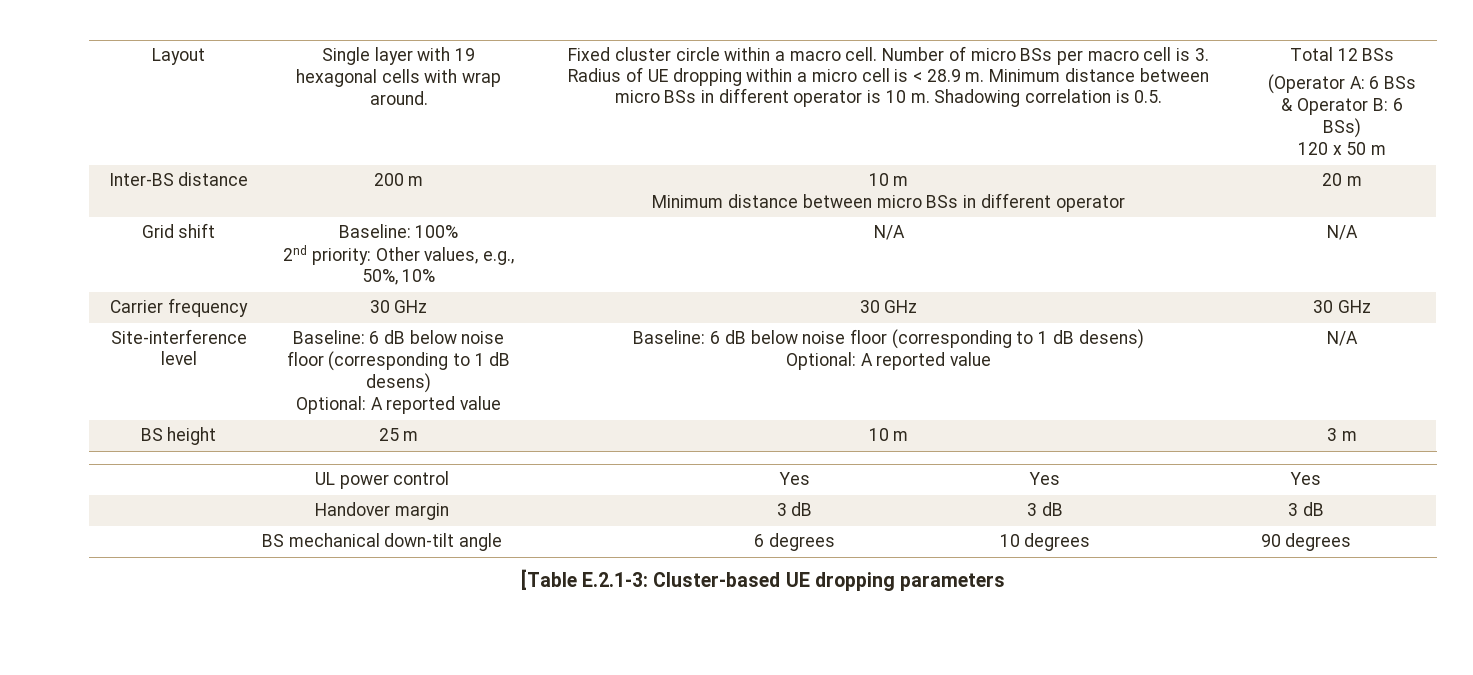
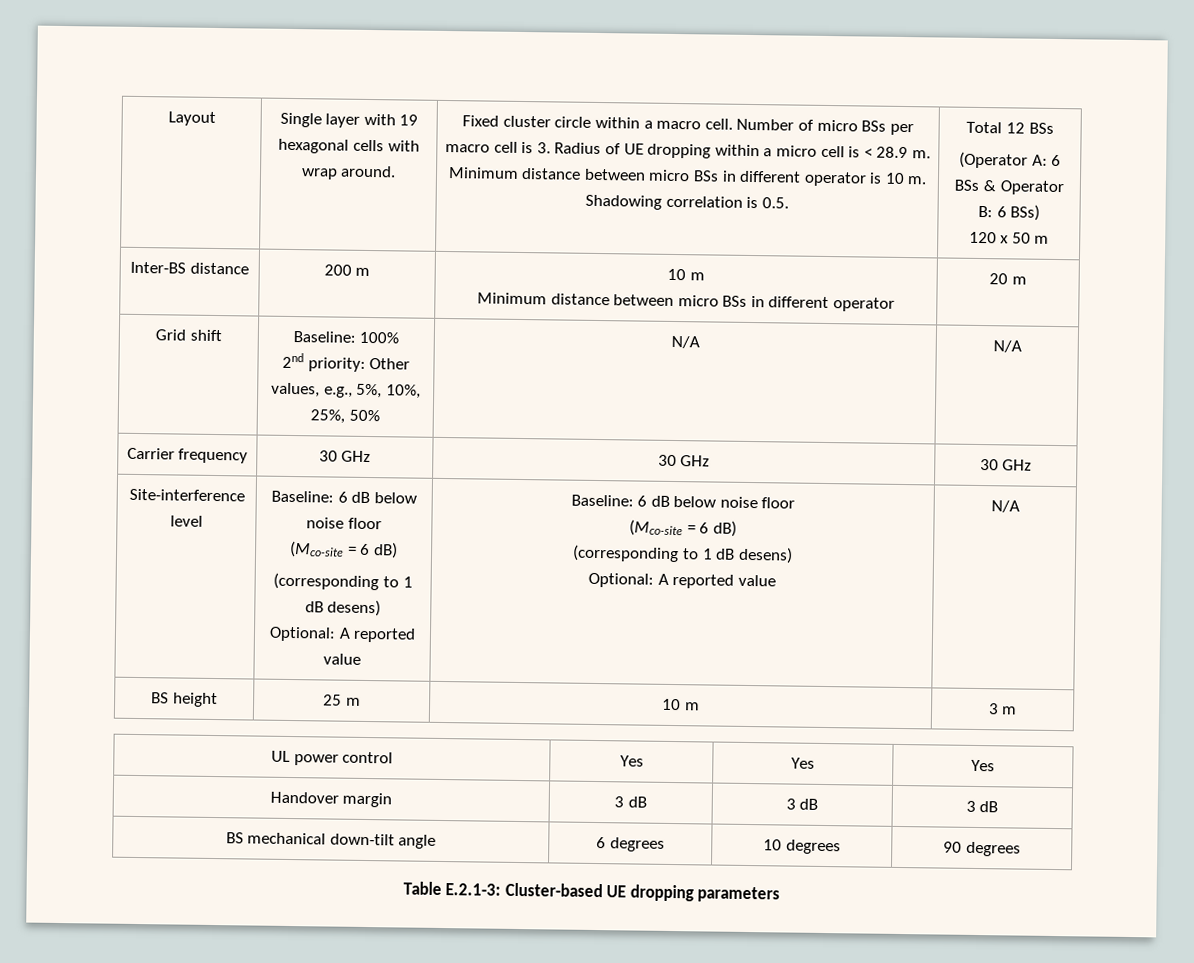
[361,269,436,285] 50%, 10% -> [356,383,421,399] [310,409,380,424] 5%, 10%, 25%, 50%
(324, 358) none -> [289,540,398,559] // (Mco-site = 6 dB) //
(887, 336) none -> [629,519,737,537] // (Mco-site = 6 dB) //
[520,569,577,590] [Table -> [402,881,442,896] Table

